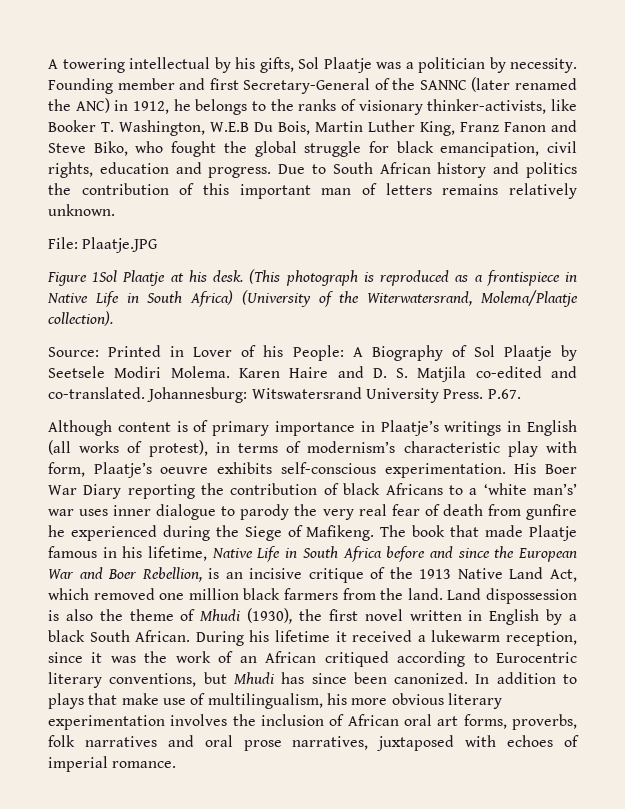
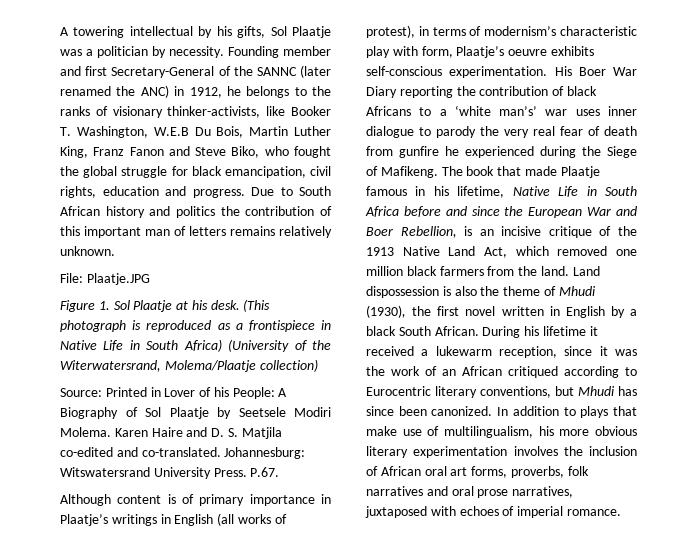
[92,270,118,282] 1Sol -> [98,300,130,310] 1. Sol
[48,311,113,326] collection). -> [259,359,318,372] collection)

